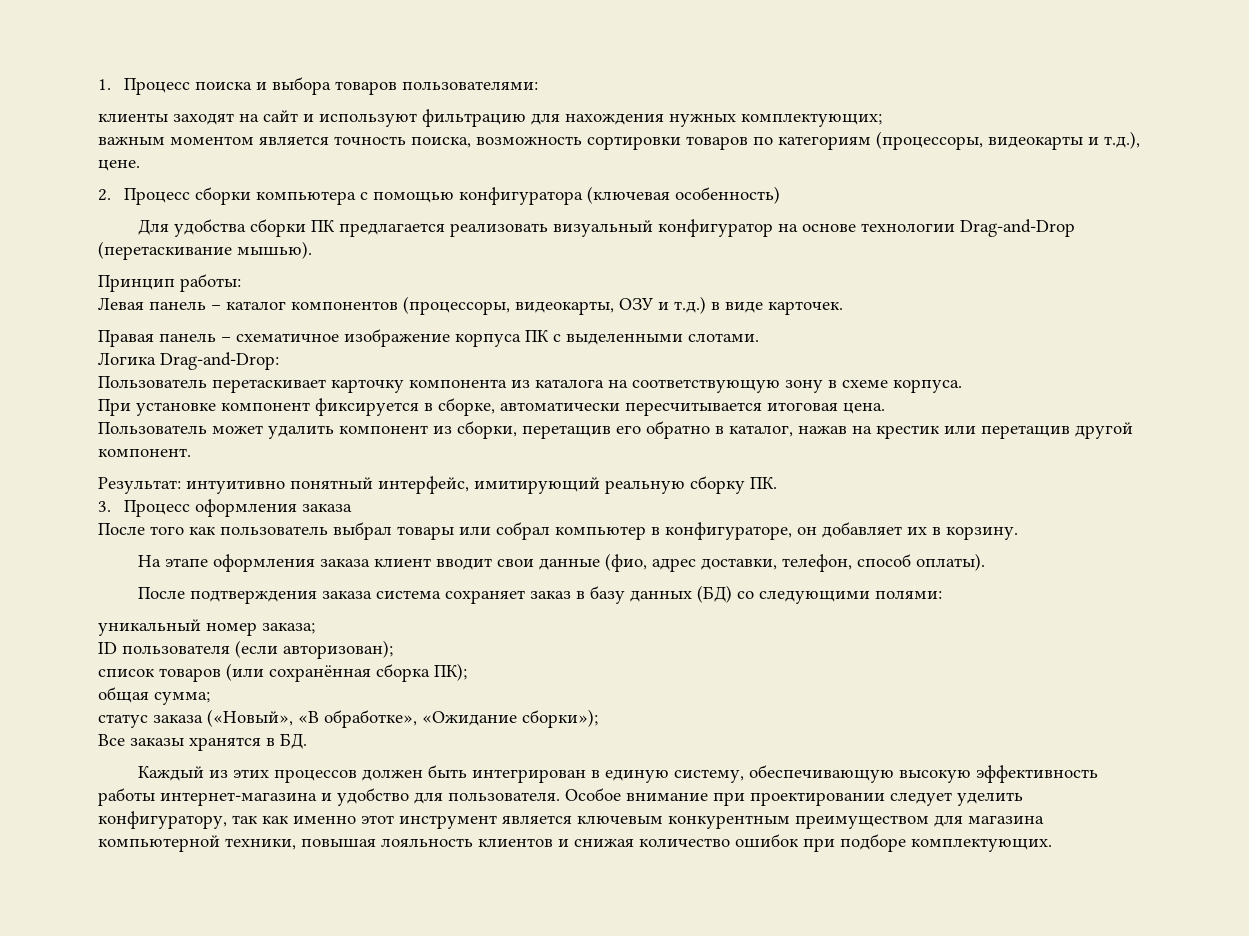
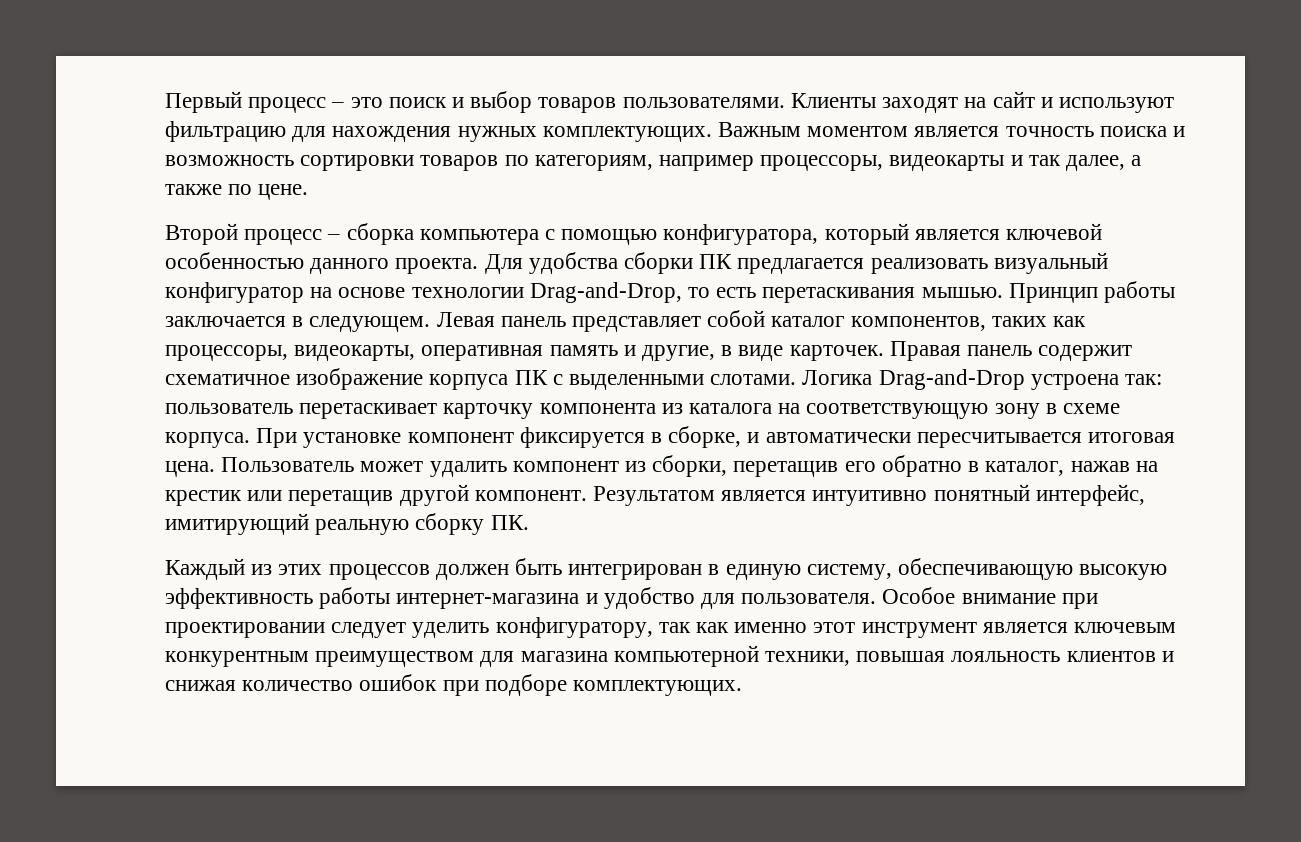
[98,77,539,95] [98,113,168,122] 1. Процесс поиска и выбора товаров пользователями: // клиенты -> [165,91,876,113] Первый процесс – это поиск и выбор товаров пользователями. Клиенты
[741,113,882,127] [98,137,165,145] комплектующих; // важным -> [542,122,802,142] комплектующих. Важным
[411,137,471,148] поиска, -> [1099,126,1186,137] поиска и
[778,131,1140,150] [98,160,140,171] [98,186,781,205] категориям (процессоры, видеокарты и т.д.), цене. // 2. Процесс сборки компьютера с помощью конфигуратора (ключевая особенность) // -> [534,155,1142,171] [165,184,309,200] [165,223,1103,245] [165,252,479,274] категориям, например процессоры, видеокарты и так далее, а также по цене. // Второй процесс – сборка компьютера с помощью конфигуратора, который является ключевой особенностью данного проекта.
[959,219,1075,237] [98,241,312,260] [98,274,241,292] [98,296,706,315] Drag-and-Drop (перетаскивание мышью). // Принцип работы: // Левая панель – каталог компонентов (процессоры, видеокарты, ОЗУ и т.д.) -> [529,281,1176,303] [165,310,1087,332] [165,345,716,361] Drag-and-Drop, то есть перетаскивания мышью. Принцип работы заключается в следующем. Левая панель представляет собой каталог компонентов, таких как процессоры, видеокарты, оперативная память и другие,
(843, 308) // -> (884, 353) none
[221,337,231,342] – -> [1038,345,1133,361] содержит
[98,352,279,370] [98,376,207,388] // Логика Drag-and-Drop: // Пользователь -> [802,369,1163,390] [165,403,293,414] Логика Drag-and-Drop устроена так: пользователь
(962, 386) // -> (250, 440) none
(495, 407) none -> [747,432,760,443] и
(885, 408) // -> (215, 469) none
[98,477,181,494] // Результат: -> [593,486,807,506] Результатом является
[98,499,353,517] [98,522,1018,540] [137,553,985,572] [137,585,942,604] [98,619,315,636] [98,640,393,659] [98,663,467,682] [98,687,210,705] [98,709,598,728] [98,733,307,751] // 3. Процесс оформления заказа // После того как пользователь выбрал товары или собрал компьютер в конфигураторе, он добавляет их в корзину. // На этапе оформления заказа клиент вводит свои данные (фио, адрес доставки, телефон, способ оплаты). // После подтверждения заказа система сохраняет заказ в базу данных (БД) со следующими полями: // уникальный номер заказа; // ID пользователя (если авторизован); // список товаров (или сохранённая сборка ПК); // общая сумма; // статус заказа («Новый», «В обработке», «Ожидание сборки»); // Все заказы хранятся в БД. -> (529, 522) none

